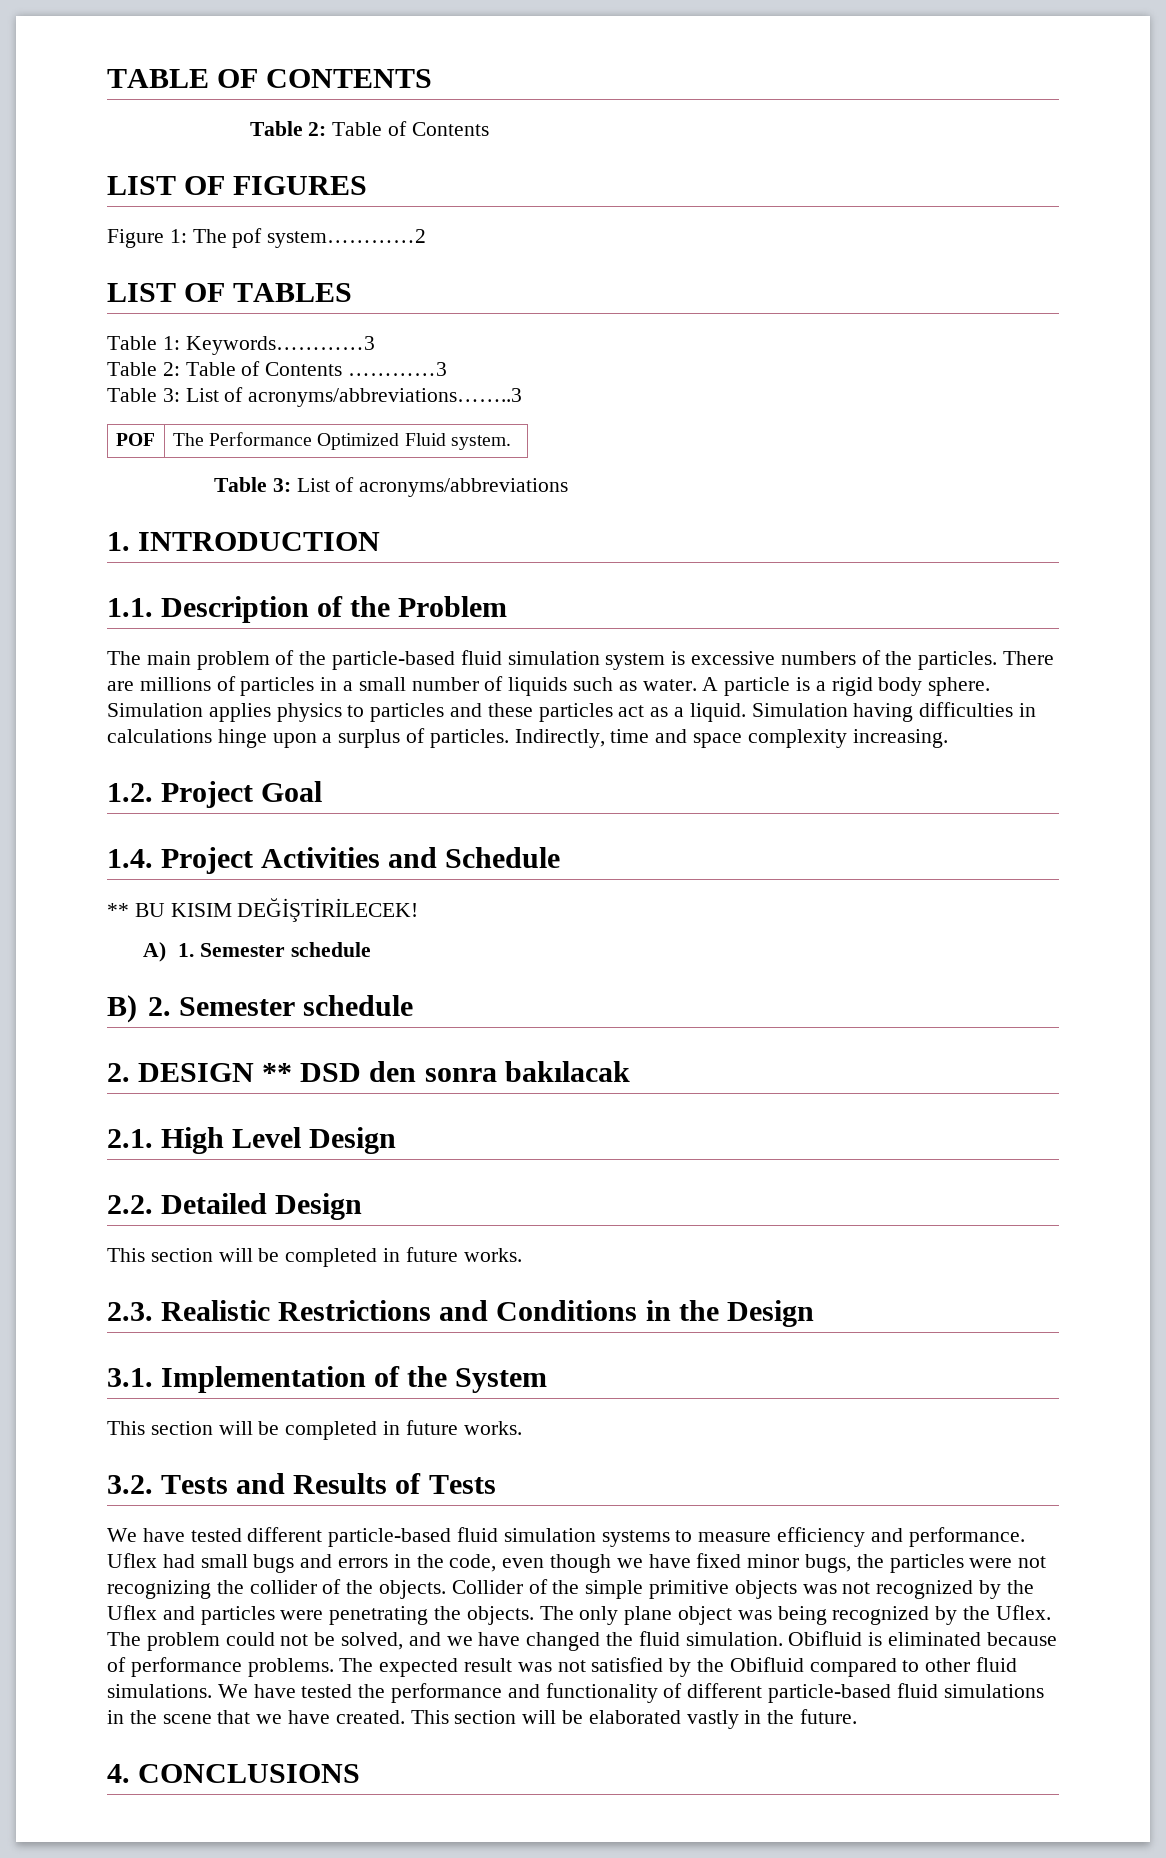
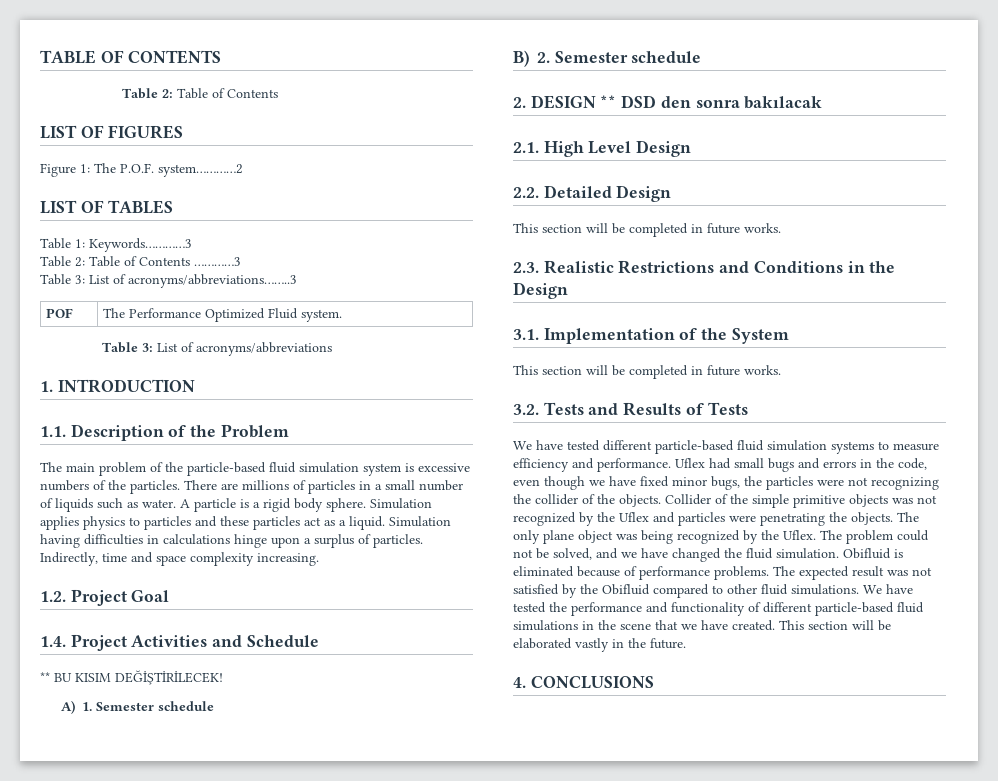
[232,228,263,248] pof -> [120,163,154,173] P.O.F.

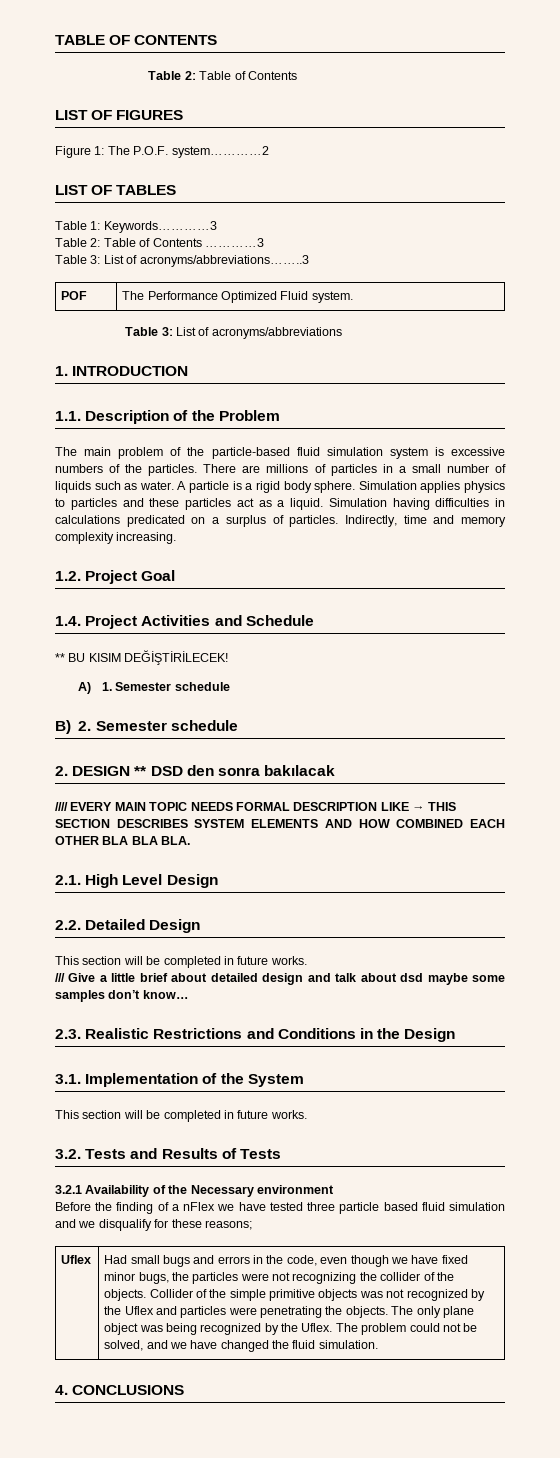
[234,534,300,548] hinge upon -> [126,515,206,527] predicated on
[156,555,186,566] space -> [460,516,506,527] memory
(823, 102) none -> [55,802,457,811] [55,819,506,828] [55,836,191,845] // //// EVERY MAIN TOPIC NEEDS FORMAL DESCRIPTION LIKE → THIS SECTION DESCRIBES SYSTEM ELEMENTS AND HOW COMBINED EACH OTHER BLA BLA BLA.
(781, 228) none -> [55,973,505,985] [55,990,189,1002] // /// Give a little brief about detailed design and talk about dsd maybe some samples don’t know…
[513,440,939,454] [513,458,731,472] We have tested different particle-based fluid simulation systems to measure efficiency and performance. Uflex had -> [55,1185,334,1197] [55,1202,505,1214] [55,1219,252,1231] [61,1255,92,1264] [104,1255,128,1264] 3.2.1 Availability of the Necessary environment // Before the finding of a nFlex we have tested three particle based fluid simulation and we disqualify for these reasons; // Uflex | Had
[843,548,903,559] [513,566,932,580] [513,584,913,598] [513,602,924,616] [513,620,891,631] [513,638,686,652] Obifluid is eliminated because of performance problems. The expected result was not satisfied by the Obifluid compared to other fluid simulations. We have tested the performance and functionality of different particle-based fluid simulations in the scene that we have created. This section will be elaborated vastly in the future. -> (378, 1344) none

